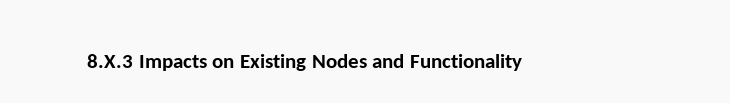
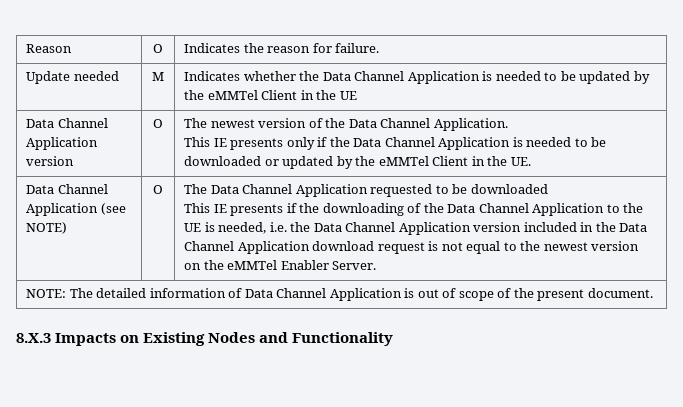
(87, 61) none -> [26,44,73,53] [153,44,163,53] [184,43,380,53] [26,71,119,84] [152,72,164,81] [184,71,650,84] [184,90,357,100] [26,118,108,128] [26,137,99,150] [26,156,75,166] [153,119,163,128] [184,118,508,131] [184,137,607,150] [184,156,531,169] [26,184,108,194] [26,203,126,216] [26,222,68,234] [153,185,163,194] [184,184,548,197] [184,203,644,216] [184,222,648,235] [184,241,640,254] [184,260,377,270] [26,288,653,301] Reason | O | Indicates the reason for failure. // Update needed | M | Indicates whether the Data Channel Application is needed to be updated by the eMMTel Client in the UE // Data Channel Application version | O | The newest version of the Data Channel Application. // This IE presents only if the Data Channel Application is needed to be downloaded or updated by the eMMTel Client in the UE. // Data Channel Application (see NOTE) | O | The Data Channel Application requested to be downloaded // This IE presents if the downloading of the Data Channel Application to the UE is needed, i.e. the Data Channel Application version included in the Data Channel Application download request is not equal to the newest version on the eMMTel Enabler Server. // NOTE: The detailed information of Data Channel Application is out of scope of the present document. //

